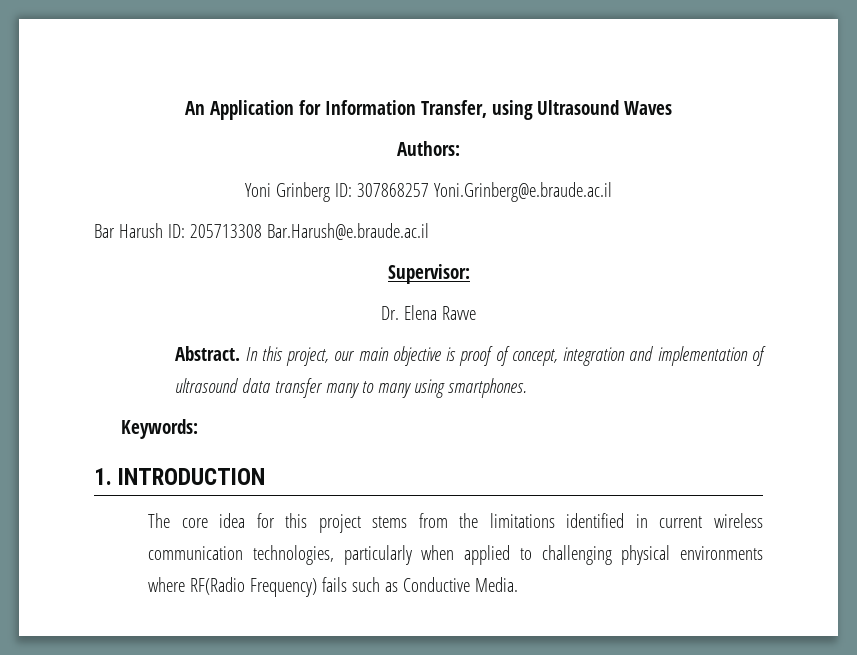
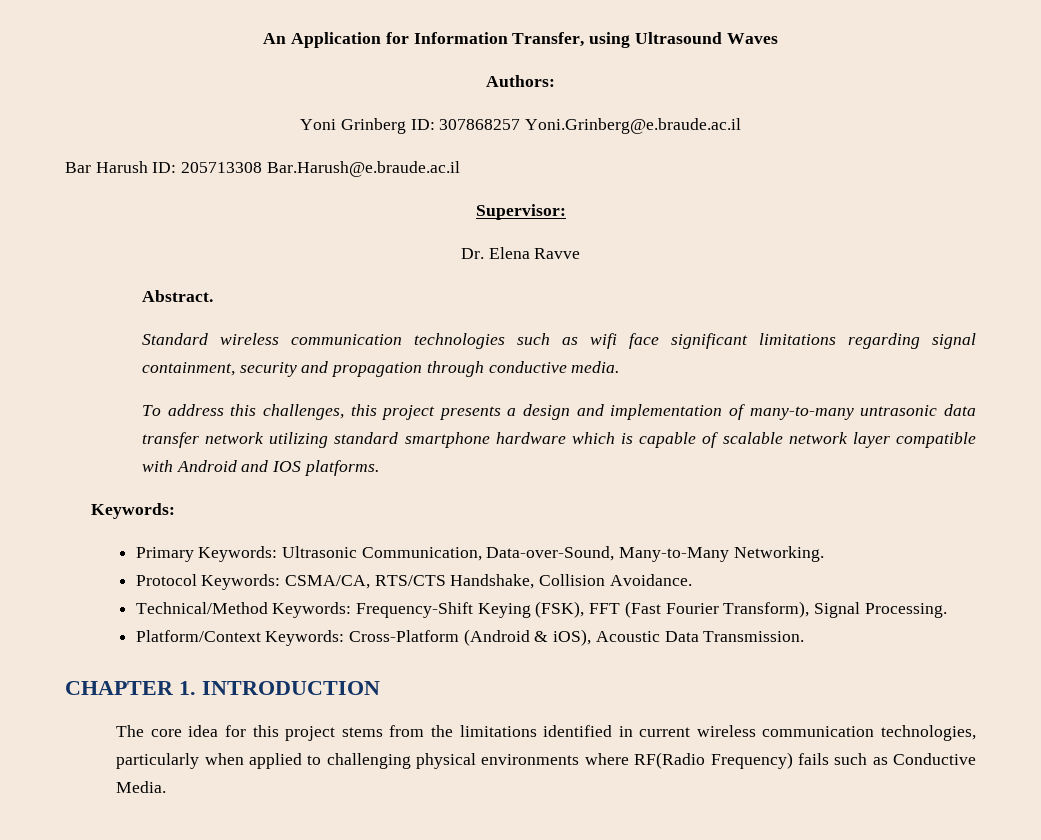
[245,346,767,366] [175,378,528,398] [121,419,199,439] In this project, our main objective is proof of concept, integration and implementation of ultrasound data transfer many to many using smartphones. // Keywords: // -> [141,333,977,349] [141,361,620,377] [141,404,976,420] [141,432,976,448] [141,460,379,476] [90,503,175,519] [135,546,824,562] [135,574,692,590] [135,601,947,618] [135,629,805,646] [65,681,174,695] // Standard wireless communication technologies such as wifi face significant limitations regarding signal containment, security and propagation through conductive media. // To address this challenges, this project presents a design and implementation of many-to-many untrasonic data transfer network utilizing standard smartphone hardware which is capable of scalable network layer compatible with Android and IOS platforms. // Keywords: // Primary Keywords: Ultrasonic Communication, Data-over-Sound, Many-to-Many Networking. // Protocol Keywords: CSMA/CA, RTS/CTS Handshake, Collision Avoidance. // Technical/Method Keywords: Frequency-Shift Keying (FSK), FFT (Fast Fourier Transform), Signal Processing. // Platform/Context Keywords: Cross-Platform (Android & iOS), Acoustic Data Transmission. // CHAPTER

